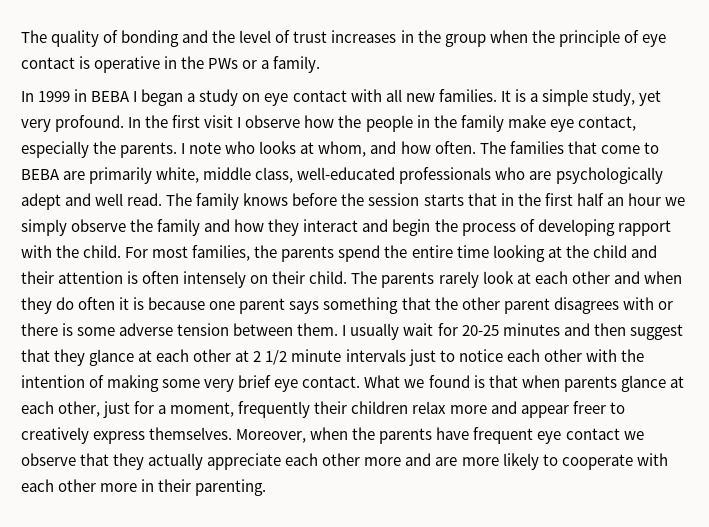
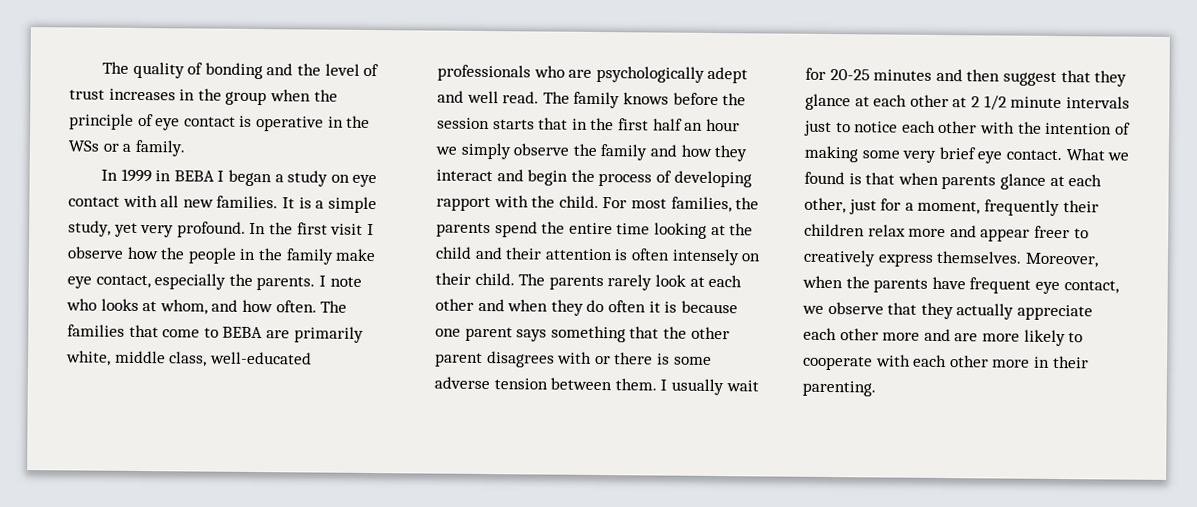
[208,58,239,69] PWs -> [68,140,99,152] WSs
[565,428,620,440] contact -> [1063,280,1119,294] contact,

